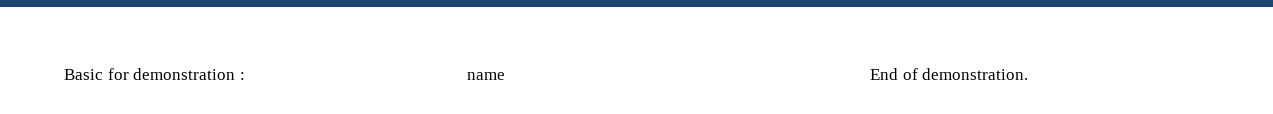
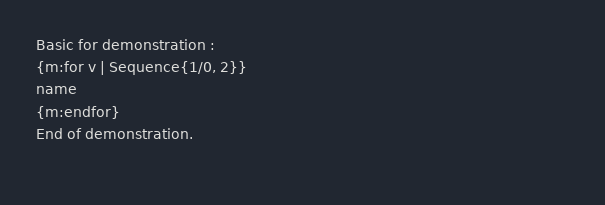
(245, 76) none -> [36,61,247,75] // {m:for v | Sequence{1/0, 2}}
(505, 76) none -> [36,106,120,119] // {m:endfor}

